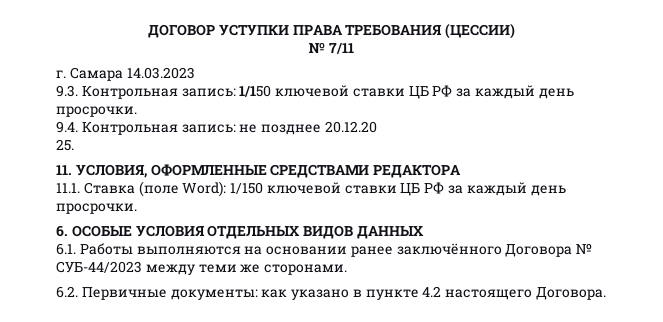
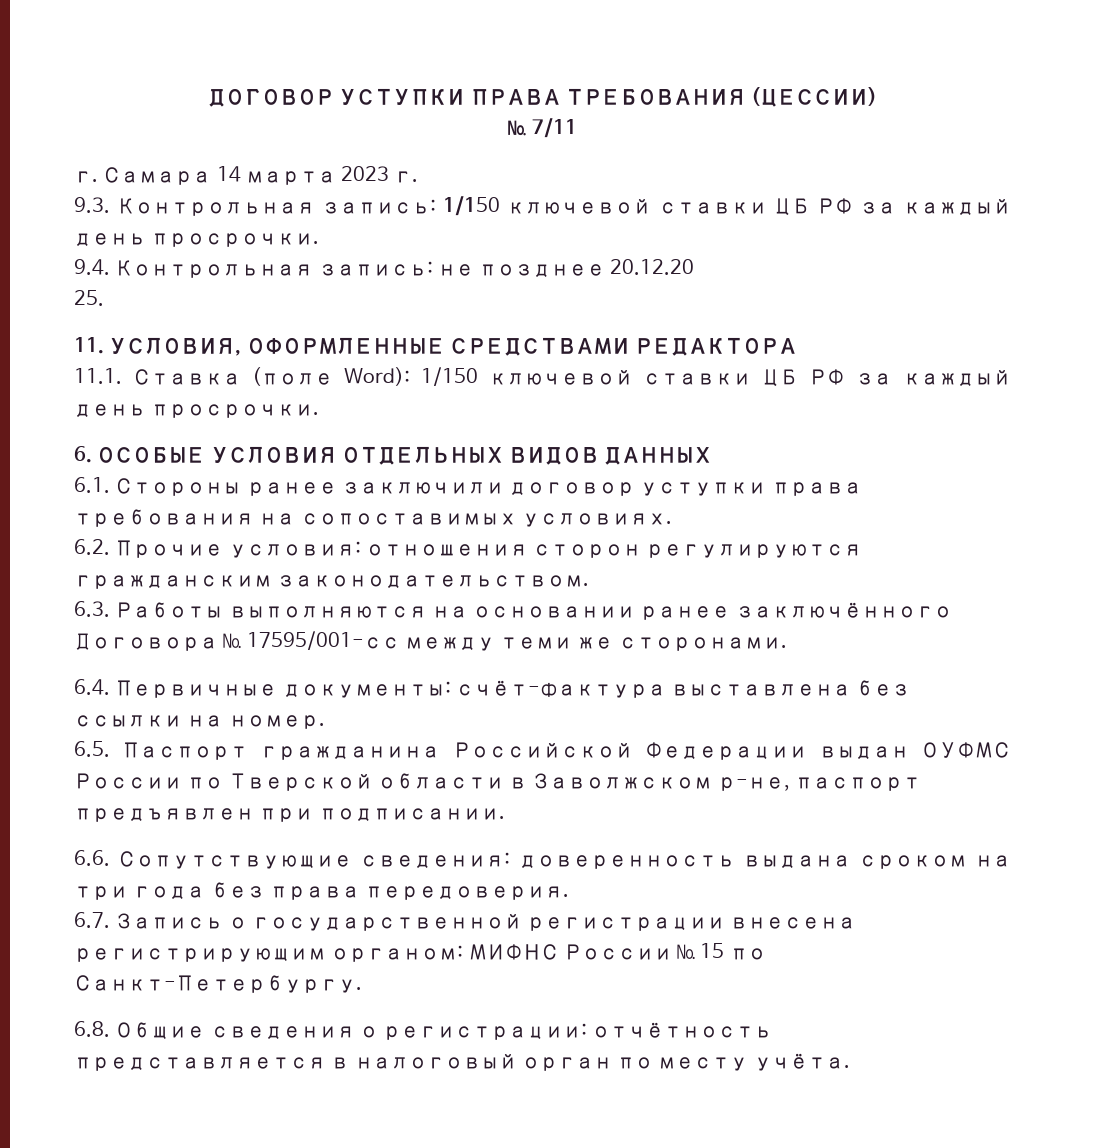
[126,67,195,79] 14.03.2023 -> [216,166,419,185] 14 марта 2023 г.
(76, 249) none -> [115,478,862,496] [74,509,672,527] [74,539,863,558] [74,575,590,589] [74,601,110,617] Стороны ранее заключили договор уступки права требования на сопоставимых условиях. // 6.2. Прочие условия: отношения сторон регулируются гражданским законодательством. // 6.3.
[56,261,142,273] СУБ-44/2023 -> [246,631,400,650] 17595/001-сс
[56,286,78,298] 6.2. -> [74,679,110,695] 6.4.
[261,286,607,300] как указано в пункте 4.2 настоящего Договора. -> [455,680,911,698] [74,715,325,729] [74,741,1011,760] [74,773,921,791] [74,808,505,822] [74,850,1011,869] [74,882,570,900] [74,912,857,931] [74,943,766,962] [74,975,362,993] [74,1021,773,1040] [74,1053,850,1071] счёт-фактура выставлена без ссылки на номер. // 6.5. Паспорт гражданина Российской Федерации выдан ОУФМС России по Тверской области в Заволжском р-не, паспорт предъявлен при подписании. // 6.6. Сопутствующие сведения: доверенность выдана сроком на три года без права передоверия. // 6.7. Запись о государственной регистрации внесена регистрирующим органом: МИФНС России № 15 по Санкт-Петербургу. // 6.8. Общие сведения о регистрации: отчётность представляется в налоговый орган по месту учёта.

